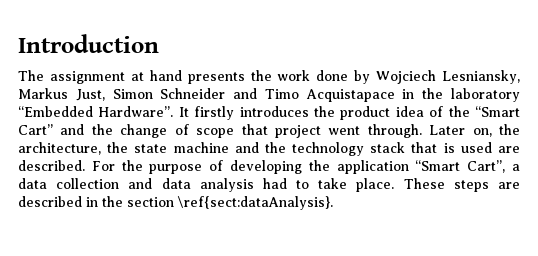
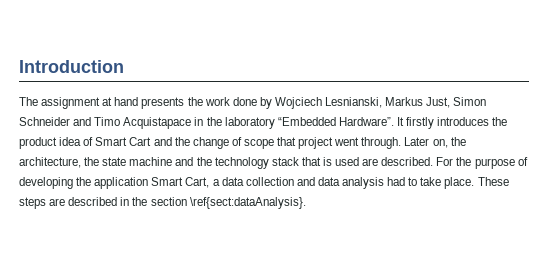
[441,70,520,84] Lesniansky, -> [325,97,383,108] Lesnianski,
[448,106,520,117] [18,124,53,135] the “Smart Cart” -> [95,137,152,146] Smart Cart
[415,160,506,173] “Smart Cart”, -> [151,177,210,188] Smart Cart,

